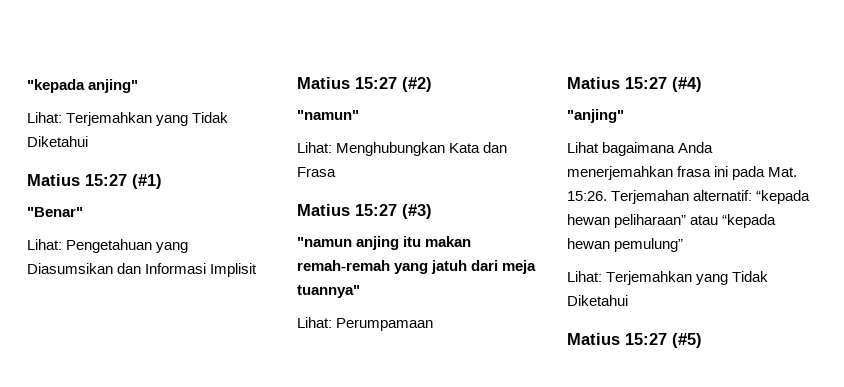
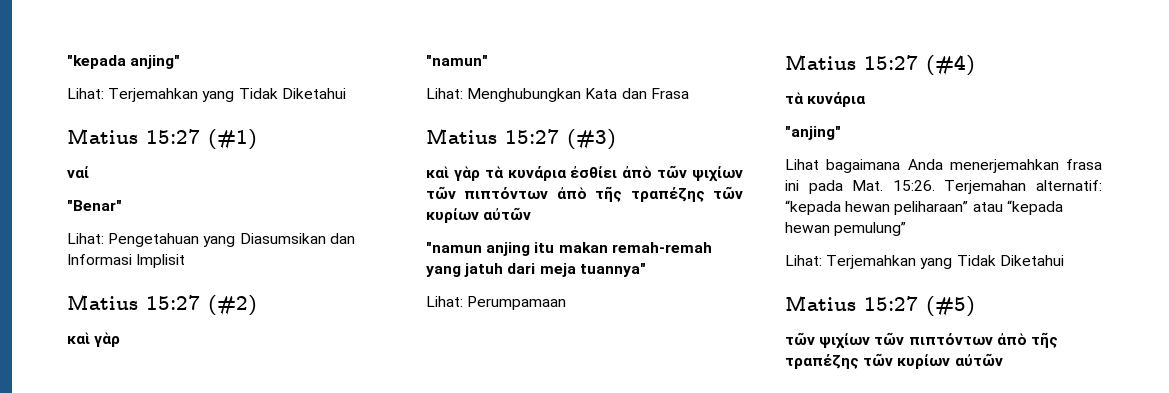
(162, 181) none -> [67,166,89,178] // ναί
(432, 84) none -> [67,332,121,347] // καὶ γὰρ
(432, 211) none -> [426,165,743,182] [426,186,743,202] [426,207,532,223] // καὶ γὰρ τὰ κυνάρια ἐσθίει ἀπὸ τῶν ψιχίων τῶν πιπτόντων ἀπὸ τῆς τραπέζης τῶν κυρίων αὐτῶν
(702, 84) none -> [785,92,867,107] // τὰ κυνάρια
(702, 340) none -> [785,332,1058,349] [785,353,1003,369] // τῶν ψιχίων τῶν πιπτόντων ἀπὸ τῆς τραπέζης τῶν κυρίων αὐτῶν

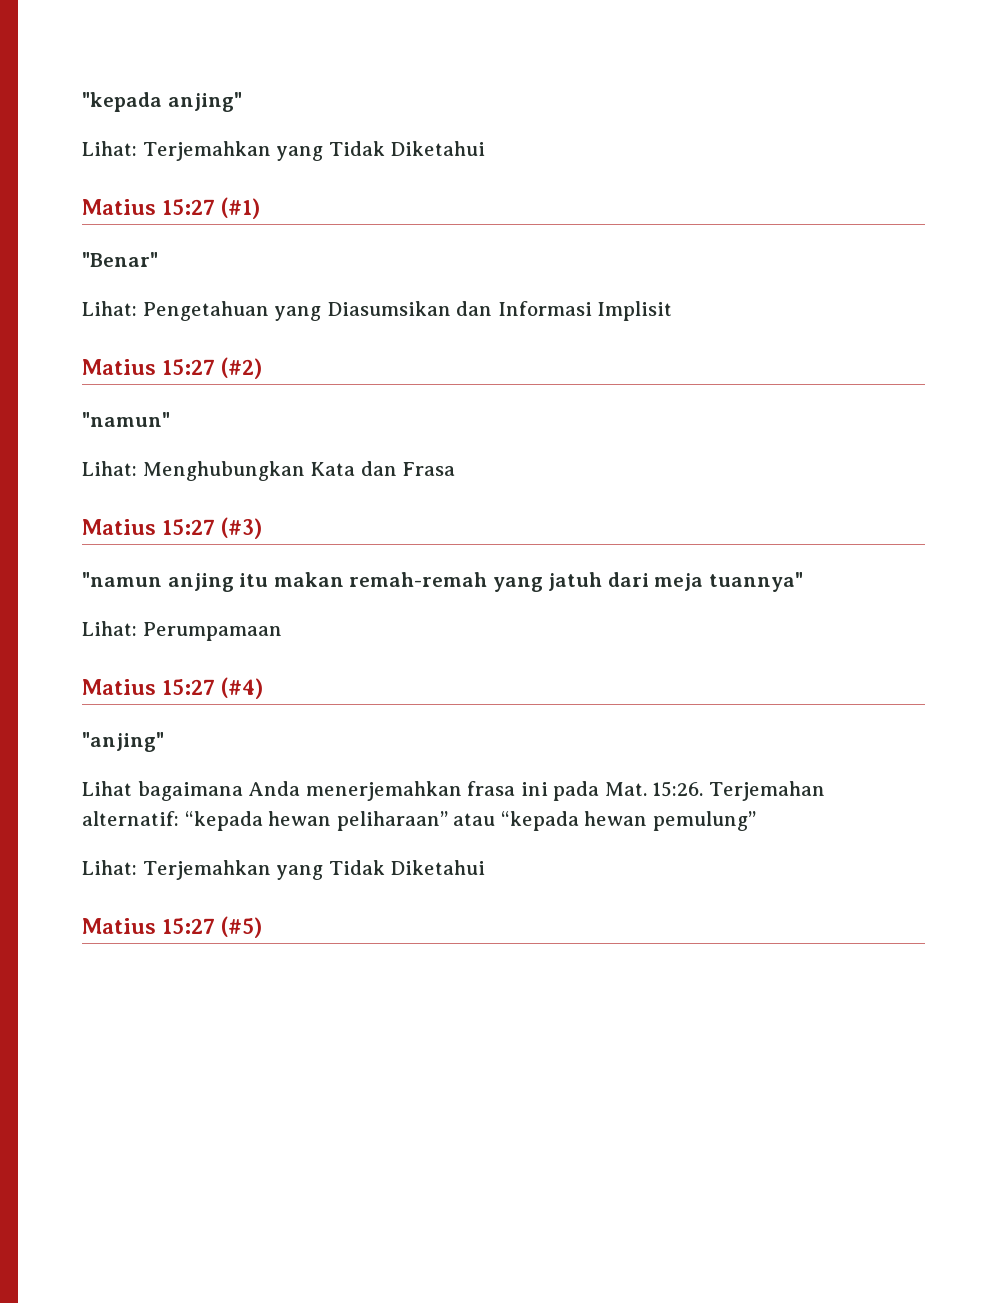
[67,166,89,178] // ναί -> (261, 208) none
[67,332,121,347] // καὶ γὰρ -> (263, 368) none
[426,165,743,182] [426,186,743,202] [426,207,532,223] // καὶ γὰρ τὰ κυνάρια ἐσθίει ἀπὸ τῶν ψιχίων τῶν πιπτόντων ἀπὸ τῆς τραπέζης τῶν κυρίων αὐτῶν -> (263, 528) none
[785,92,867,107] // τὰ κυνάρια -> (264, 688) none
[785,332,1058,349] [785,353,1003,369] // τῶν ψιχίων τῶν πιπτόντων ἀπὸ τῆς τραπέζης τῶν κυρίων αὐτῶν -> (263, 927) none

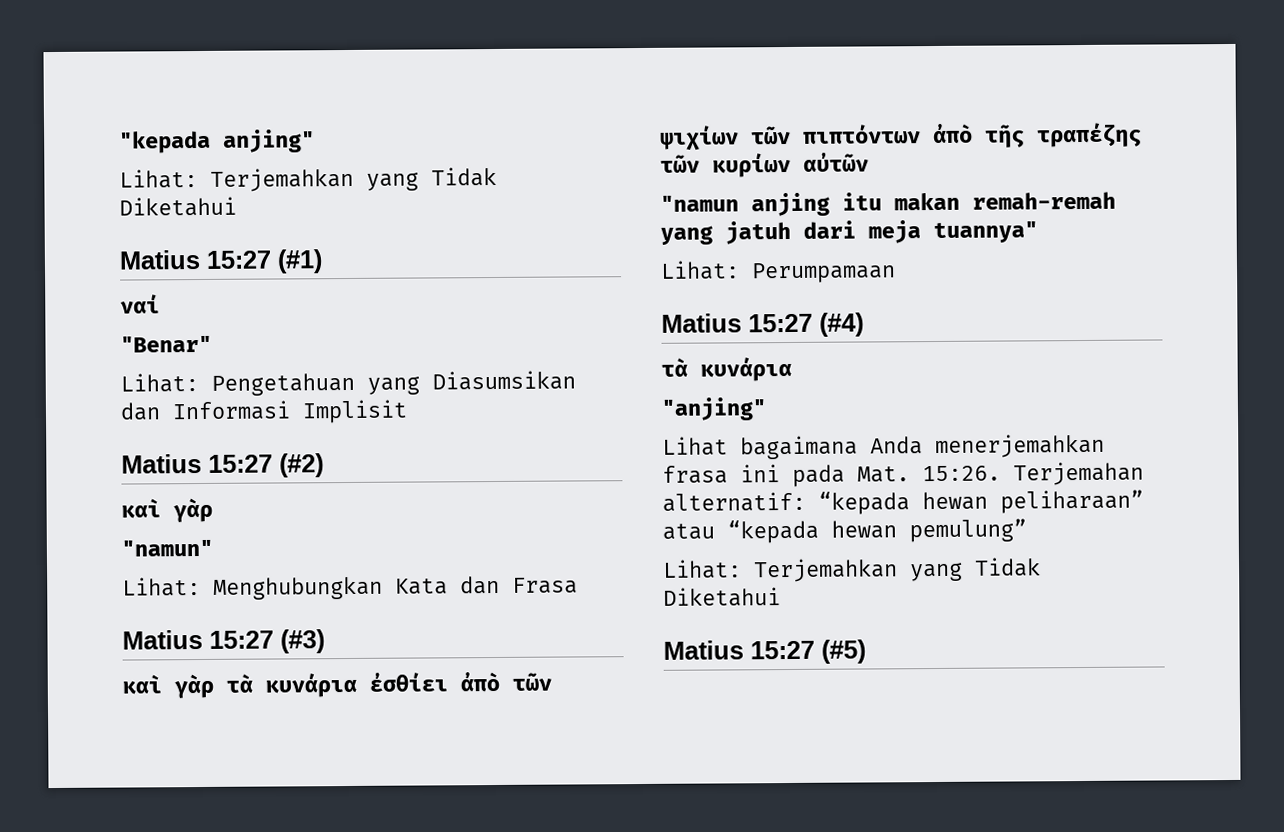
(261, 208) none -> [120,294,160,315] // ναί
(263, 368) none -> [121,497,213,523] // καὶ γὰρ
(263, 528) none -> [122,671,552,699] [660,122,1142,151] [660,152,869,178] // καὶ γὰρ τὰ κυνάρια ἐσθίει ἀπὸ τῶν ψιχίων τῶν πιπτόντων ἀπὸ τῆς τραπέζης τῶν κυρίων αὐτῶν
(264, 688) none -> [661,356,792,382] // τὰ κυνάρια

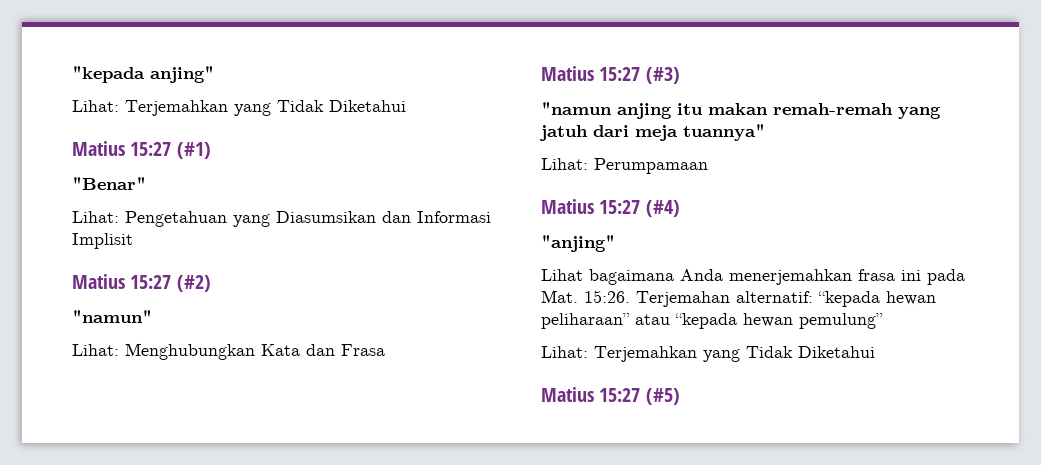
[120,294,160,315] // ναί -> (211, 150) none
[121,497,213,523] // καὶ γὰρ -> (211, 283) none
[122,671,552,699] [660,122,1142,151] [660,152,869,178] // καὶ γὰρ τὰ κυνάρια ἐσθίει ἀπὸ τῶν ψιχίων τῶν πιπτόντων ἀπὸ τῆς τραπέζης τῶν κυρίων αὐτῶν -> (680, 75) none
[661,356,792,382] // τὰ κυνάρια -> (680, 208) none

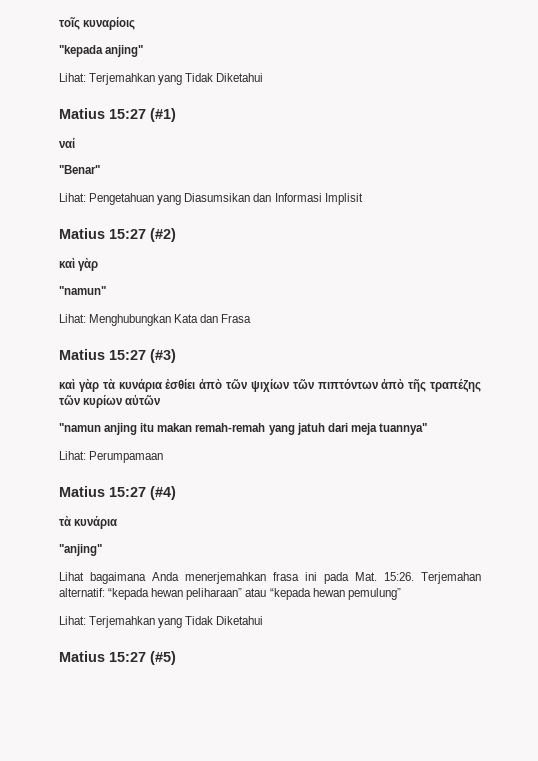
(72, 74) none -> [59,16,136,30] τοῖς κυναρίοις //
(211, 150) none -> [59,137,75,148] // ναί
(211, 283) none -> [59,257,99,271] // καὶ γὰρ
(680, 75) none -> [59,378,481,392] [59,394,161,408] // καὶ γὰρ τὰ κυνάρια ἐσθίει ἀπὸ τῶν ψιχίων τῶν πιπτόντων ἀπὸ τῆς τραπέζης τῶν κυρίων αὐτῶν
(680, 208) none -> [59,515,118,529] // τὰ κυνάρια

